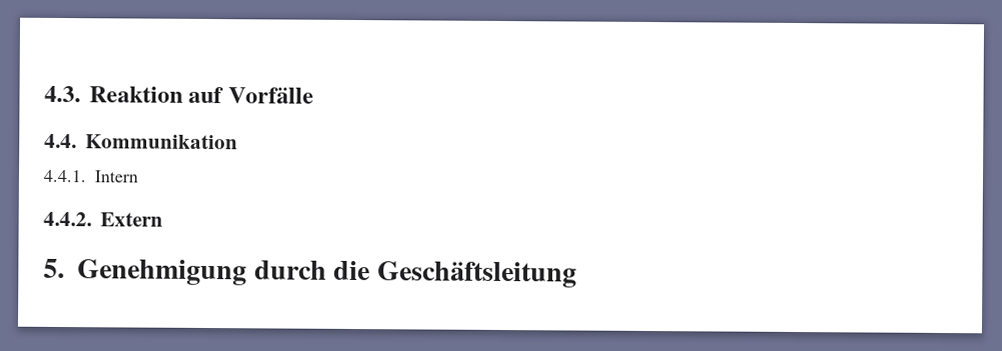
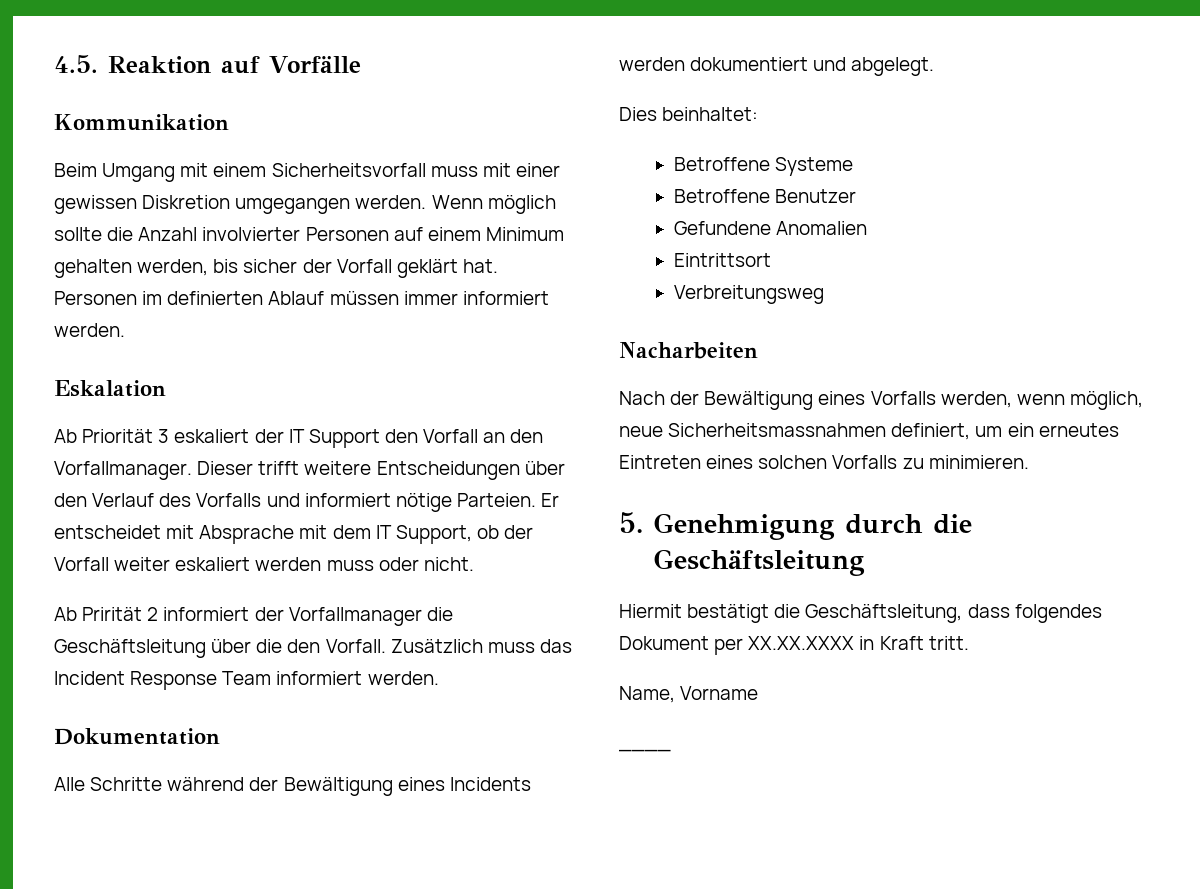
[44,85,81,103] 4.3. -> [54,55,98,73] 4.5.
[44,133,77,149] 4.4. -> (362, 64) none
[43,169,139,183] [43,211,163,227] 4.4.1. Intern // 4.4.2. Extern -> [54,163,560,182] [54,195,556,214] [54,227,564,241] [54,259,498,278] [54,291,549,305] [54,323,125,337] [54,380,166,397] [54,429,544,448] [54,461,565,480] [54,493,560,512] [54,525,534,544] [54,557,474,571] [54,607,453,626] [54,639,572,658] [54,671,439,690] [54,728,220,745] [54,777,531,796] [619,57,935,76] [619,107,759,121] [673,157,853,176] [673,189,856,203] [673,221,867,235] [673,253,771,267] [673,285,824,304] [619,342,758,359] [619,391,1143,410] [619,423,1119,440] [619,455,1029,469] Beim Umgang mit einem Sicherheitsvorfall muss mit einer gewissen Diskretion umgegangen werden. Wenn möglich sollte die Anzahl involvierter Personen auf einem Minimum gehalten werden, bis sicher der Vorfall geklärt hat. Personen im definierten Ablauf müssen immer informiert werden. // Eskalation // Ab Priorität 3 eskaliert der IT Support den Vorfall an den Vorfallmanager. Dieser trifft weitere Entscheidungen über den Verlauf des Vorfalls und informiert nötige Parteien. Er entscheidet mit Absprache mit dem IT Support, ob der Vorfall weiter eskaliert werden muss oder nicht. // Ab Prirität 2 informiert der Vorfallmanager die Geschäftsleitung über die den Vorfall. Zusätzlich muss das Incident Response Team informiert werden. // Dokumentation // Alle Schritte während der Bewältigung eines Incidents werden dokumentiert und abgelegt. // Dies beinhaltet: // Betroffene Systeme // Betroffene Benutzer // Gefundene Anomalien // Eintrittsort // Verbreitungsweg // Nacharbeiten // Nach der Bewältigung eines Vorfalls werden, wenn möglich, neue Sicherheitsmassnahmen definiert, um ein erneutes Eintreten eines solchen Vorfalls zu minimieren.
(577, 274) none -> [619,604,1102,623] [619,636,969,655] [619,686,759,703] [619,749,671,752] // Hiermit bestätigt die Geschäftsleitung, dass folgendes Dokument per XX.XX.XXXX in Kraft tritt. // Name, Vorname // ____

